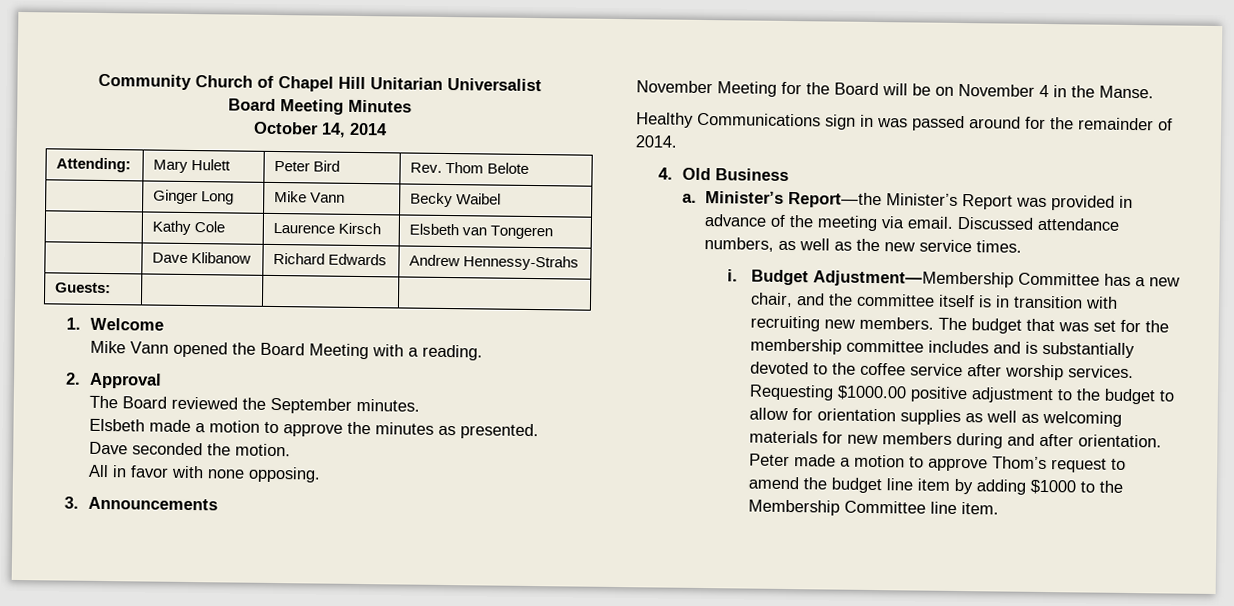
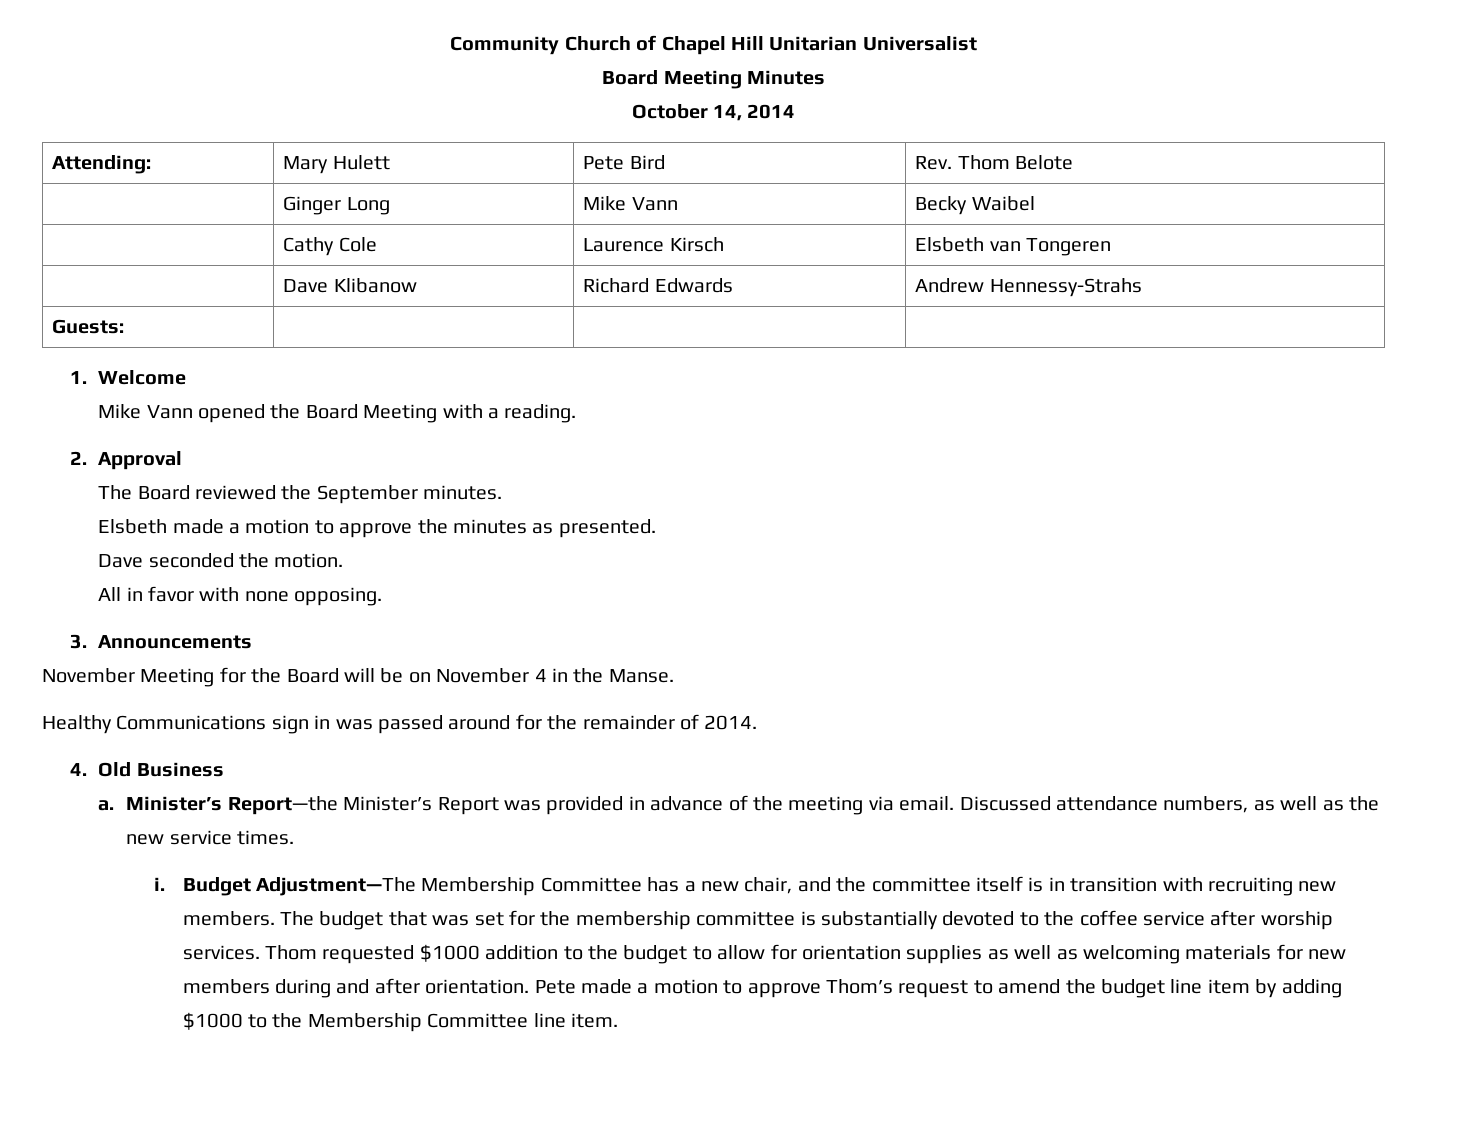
[274,160,311,172] Peter -> [583,156,625,170] Pete
[152,220,192,236] Kathy -> [283,237,335,256] Cathy
[812,270,1014,288] Adjustment—Membership -> [255,877,536,896] Adjustment—The Membership
[927,340,1021,354] includes and -> (796, 918) none
[748,384,1054,404] Requesting $1000.00 positive adjustment -> [264,944,559,964] Thom requested $1000 addition
[748,453,790,467] Peter -> [534,980,576,994] Pete

